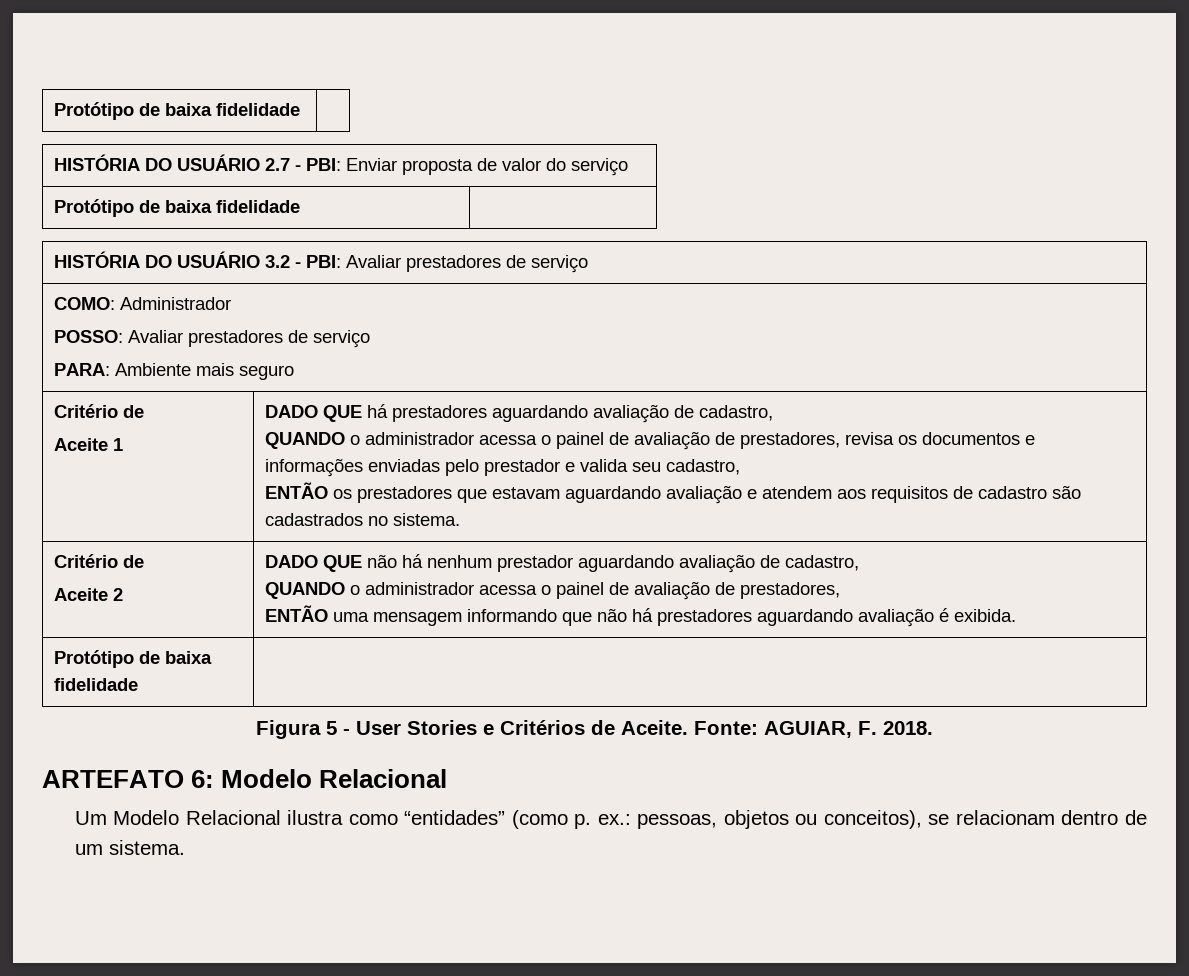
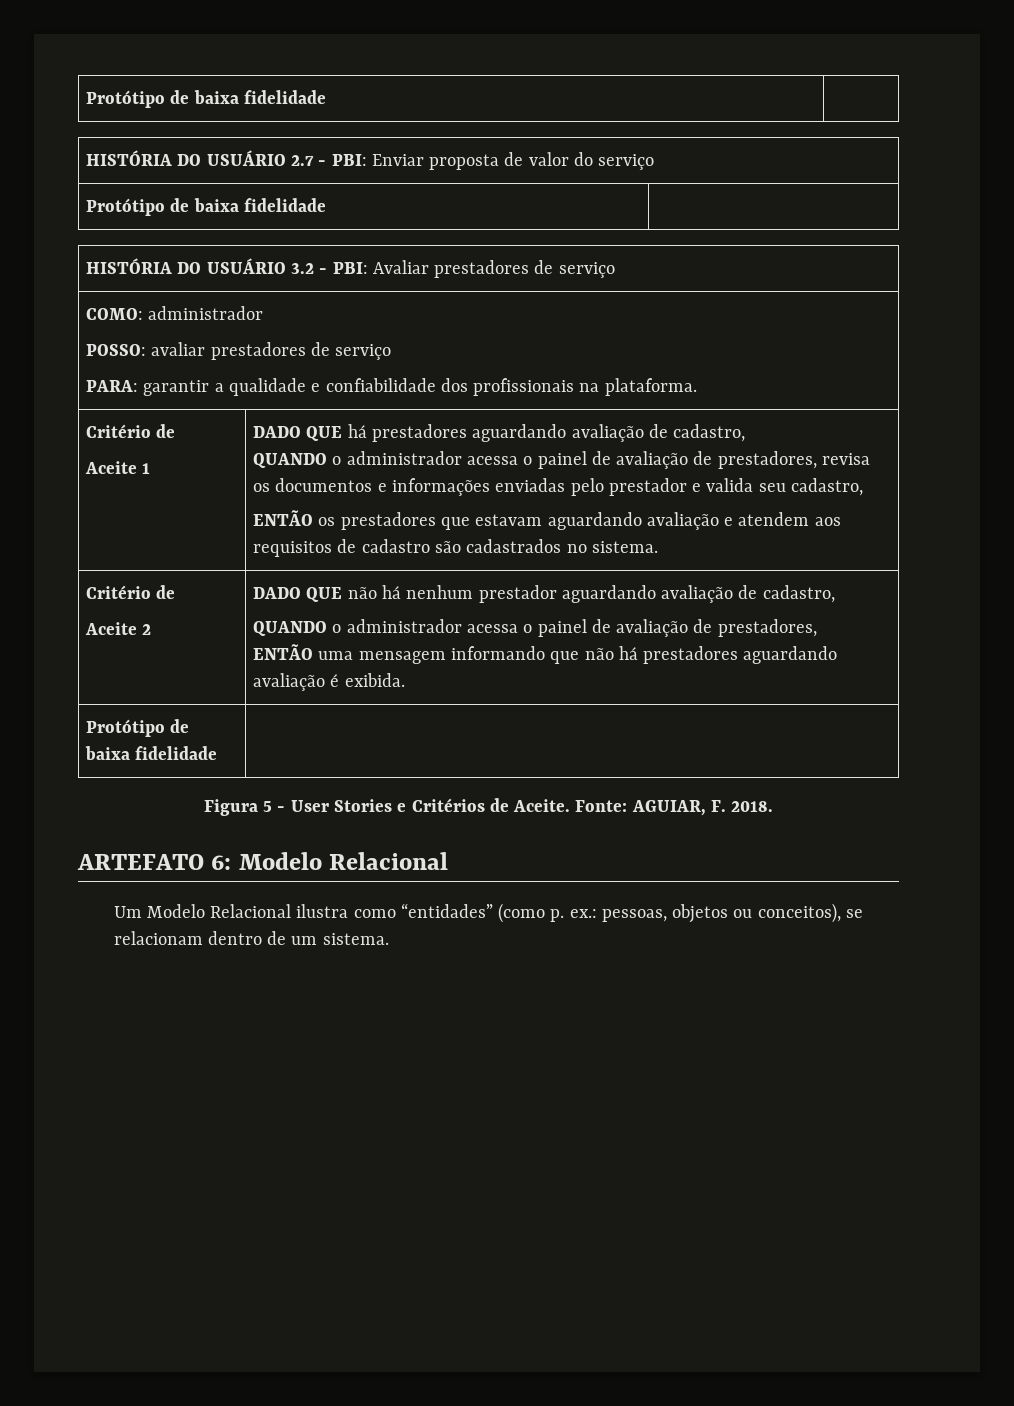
[119,297,231,310] Administrador -> [148,306,264,320] administrador
[127,330,183,343] Avaliar -> [151,342,206,356] avaliar
[114,363,294,380] Ambiente mais seguro -> [143,378,697,396] garantir a qualidade e confiabilidade dos profissionais na plataforma.

